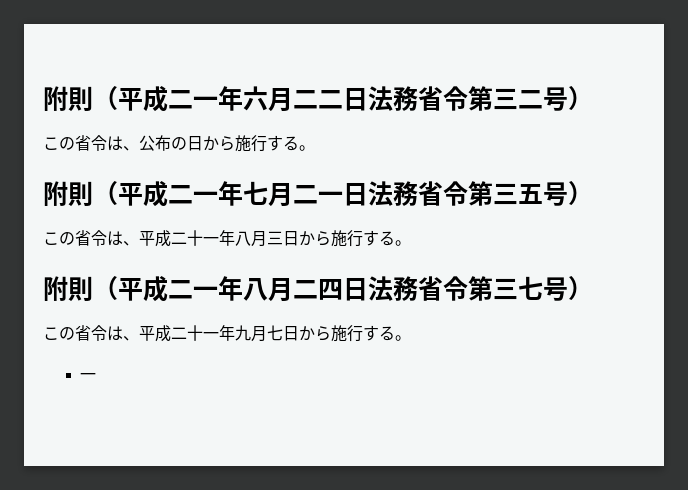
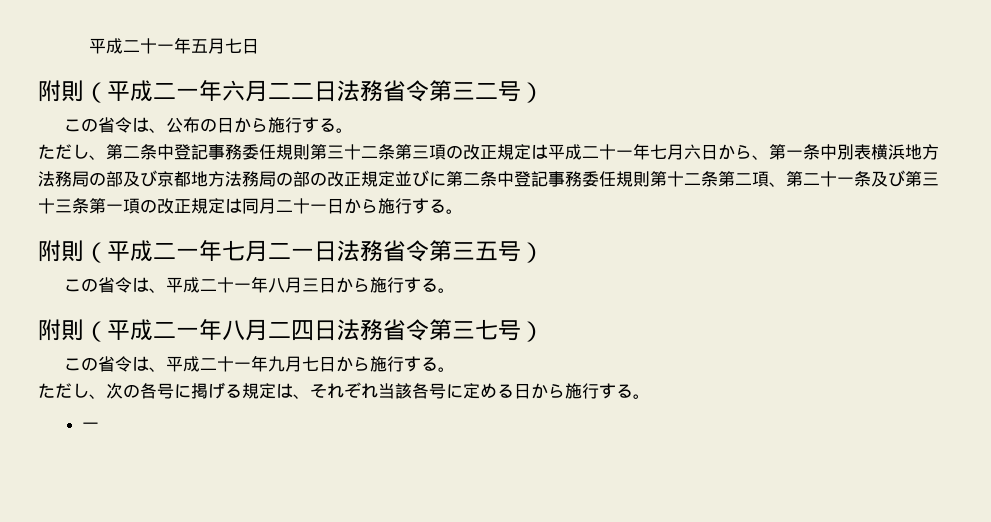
(43, 98) none -> [89,37,260,54] 平成二十一年五月七日 //
(315, 148) none -> [38,143,939,160] [38,170,939,187] [38,198,463,214] // ただし、第二条中登記事務委任規則第三十二条第三項の改正規定は平成二十一年七月六日から、第一条中別表横浜地方法務局の部及び京都地方法務局の部の改正規定並びに第二条中登記事務委任規則第十二条第二項、第二十一条及び第三十三条第一項の改正規定は同月二十一日から施行する。
(411, 338) none -> [38,382,650,399] // ただし、次の各号に掲げる規定は、それぞれ当該各号に定める日から施行する。

